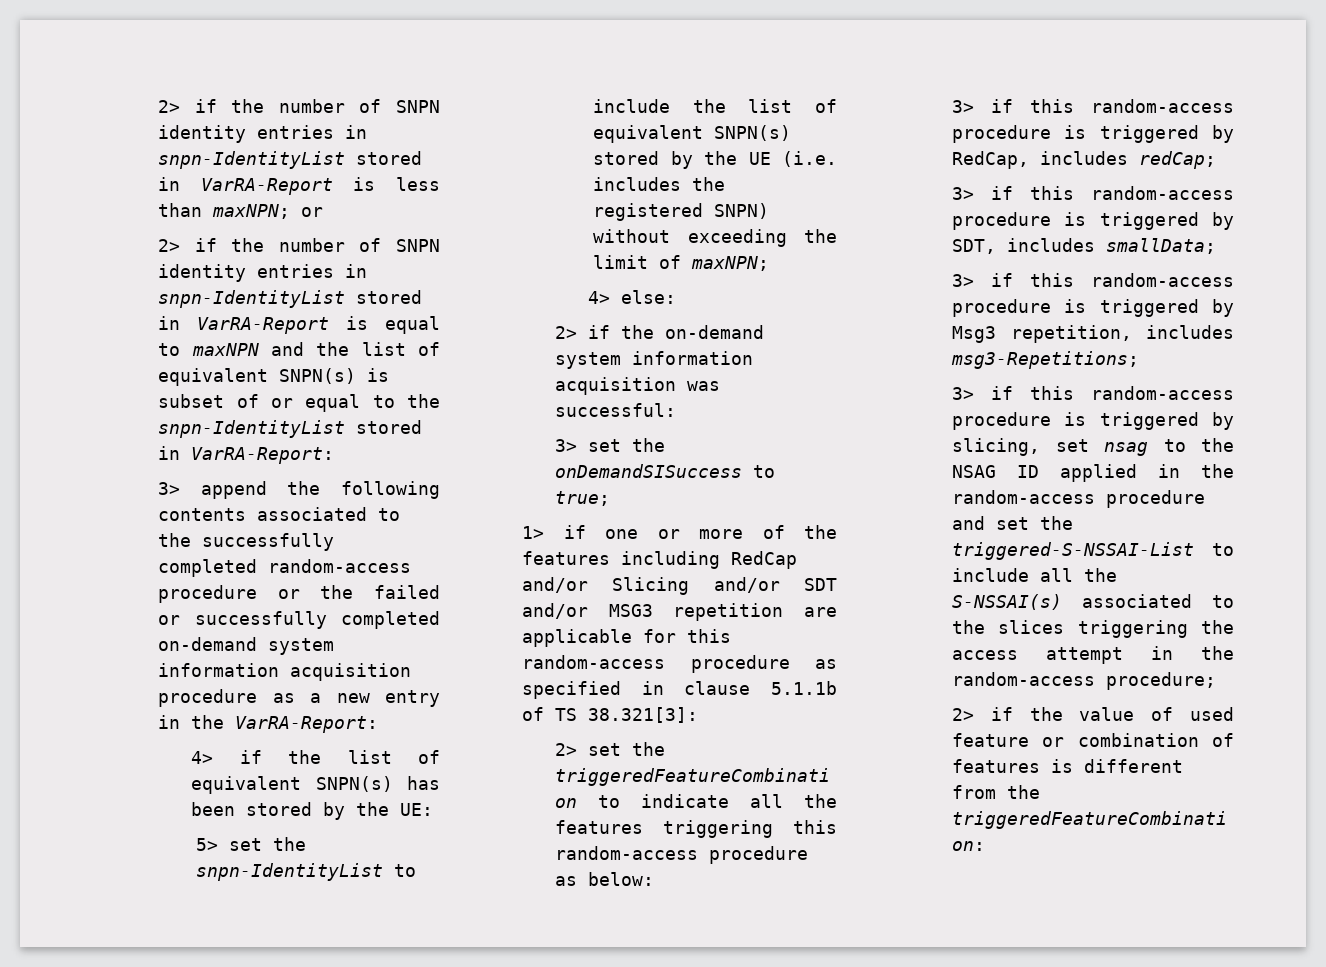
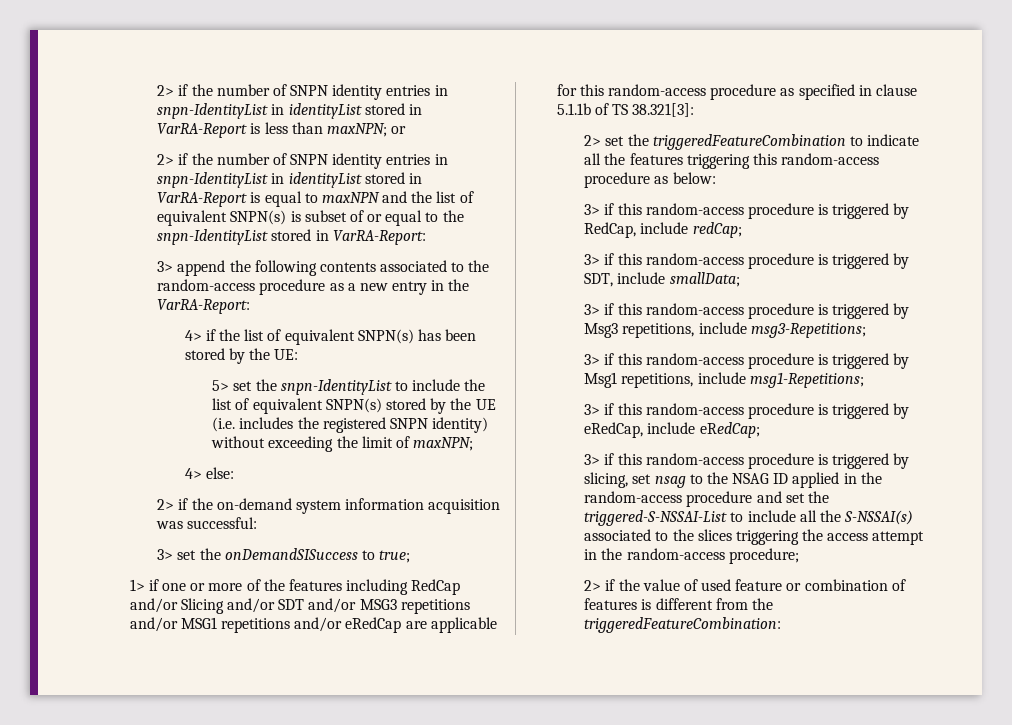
(346, 160) none -> [271,103,362,119] in identityList
(346, 299) none -> [271,172,362,188] in identityList
[202,533,335,551] [158,559,412,577] [158,585,440,603] [158,611,440,629] [158,637,335,655] [158,663,412,681] successfully completed random-access procedure or the failed or successfully completed on-demand system information acquisition -> [157,279,256,291] random-access
[714,203,770,219] SNPN) -> [390,417,489,433] SNPN identity)
[673,603,784,621] repetition -> [400,599,470,614] [129,617,402,633] repetitions and/or MSG1 repetitions and/or eRedCap
[1040,151,1129,165] includes -> [640,222,689,234] include
[1007,238,1096,252] includes -> [617,272,666,284] include
[1010,325,1234,343] repetition, includes -> [622,322,747,338] repetitions, include
(1140, 360) none -> [584,353,910,369] [584,372,864,388] [584,403,910,419] [584,422,760,438] // 3> if this random-access procedure is triggered by Msg1 repetitions, include msg1-Repetitions; // 3> if this random-access procedure is triggered by eRedCap, include eRedCap;

